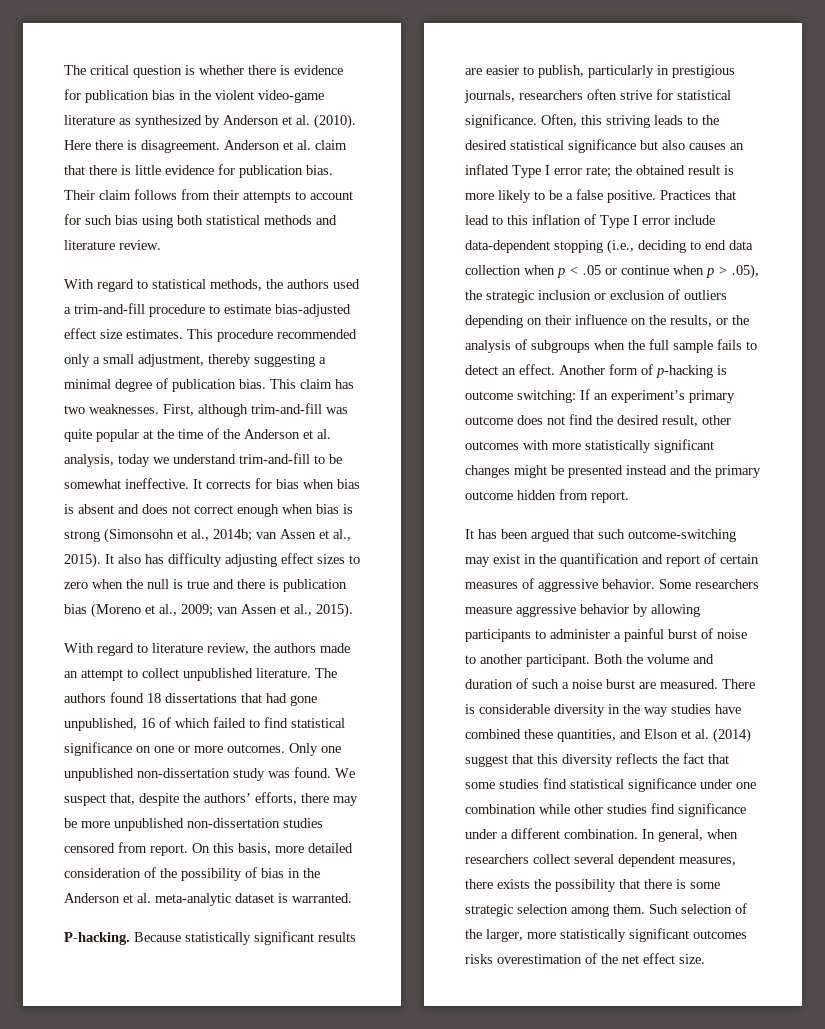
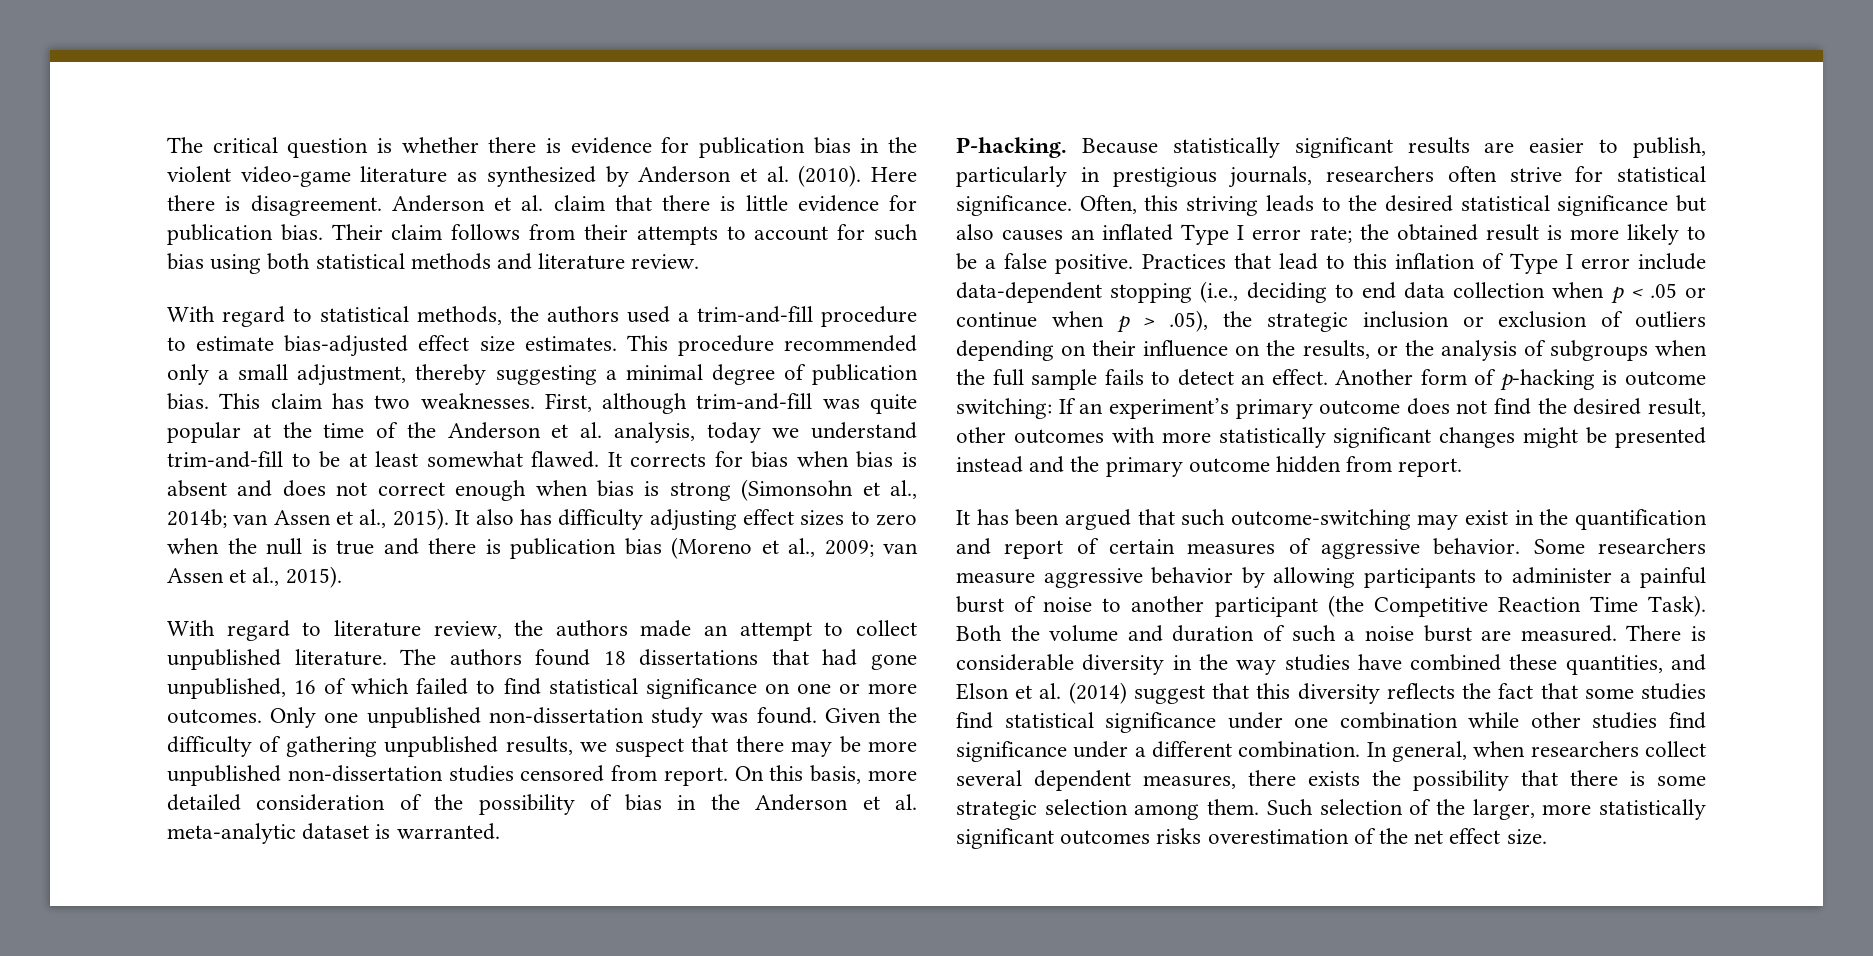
[64,478,189,489] somewhat ineffective. -> [348,451,600,468] at least somewhat flawed.
[335,768,355,778] [64,792,297,806] We suspect that, despite the authors’ efforts, -> [824,707,917,723] [167,736,729,757] Given the difficulty of gathering unpublished results, we suspect that
[526,654,590,667] participant. -> [1214,595,1706,617] participant (the Competitive Reaction Time Task).

